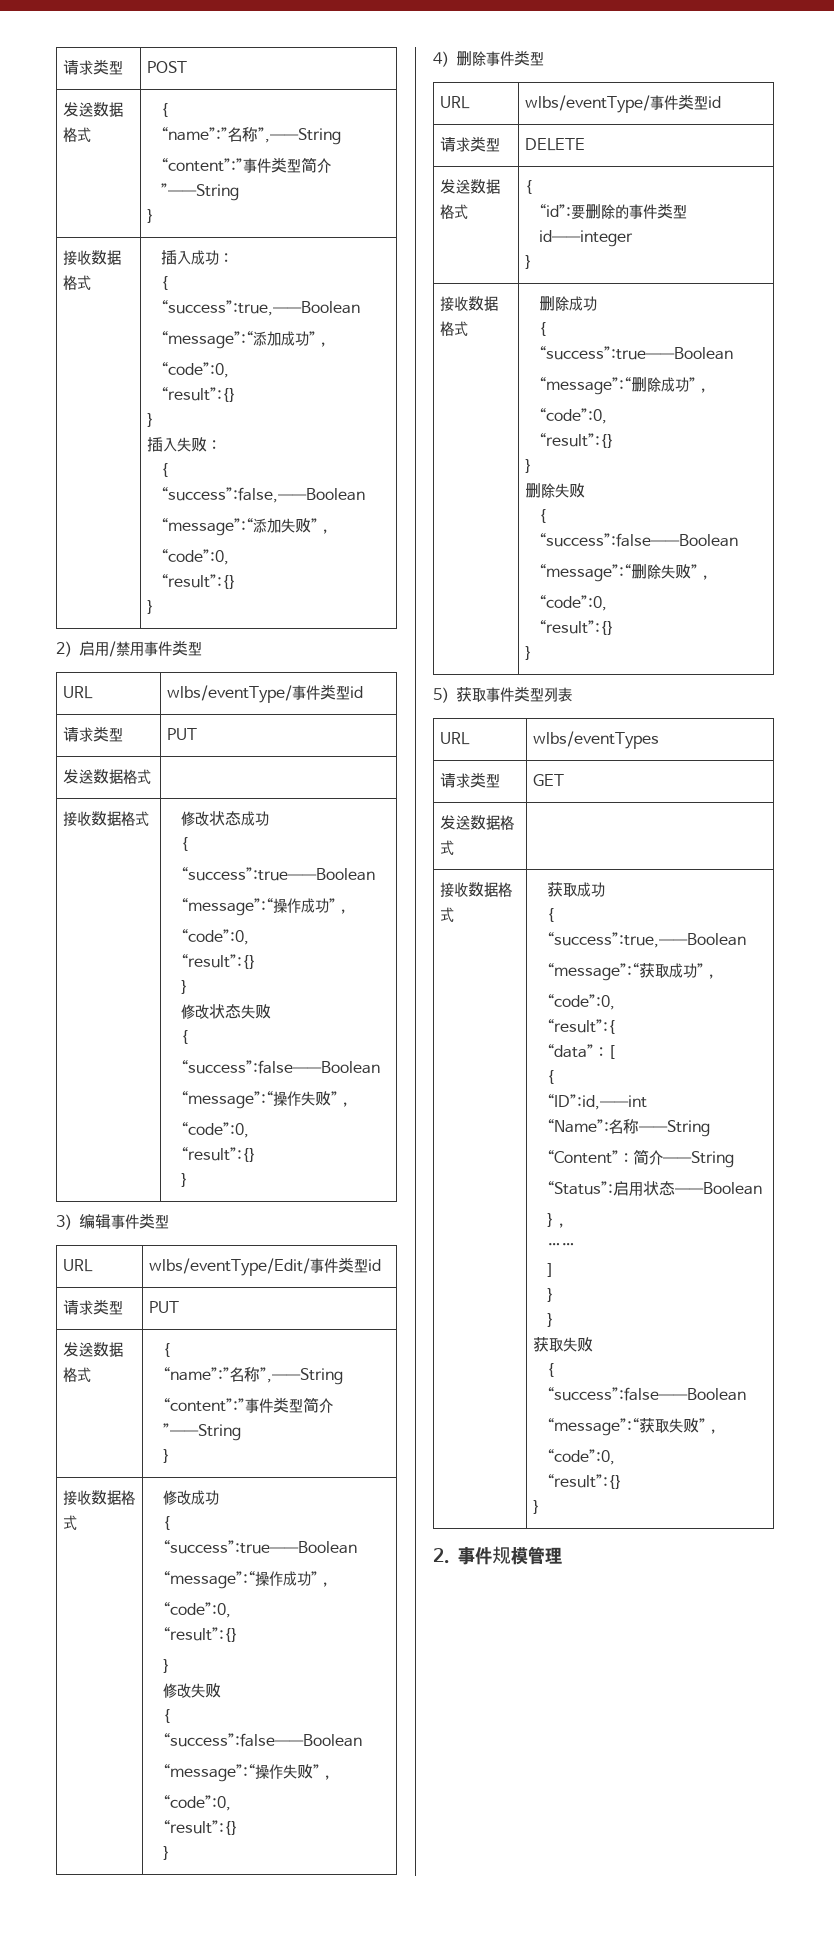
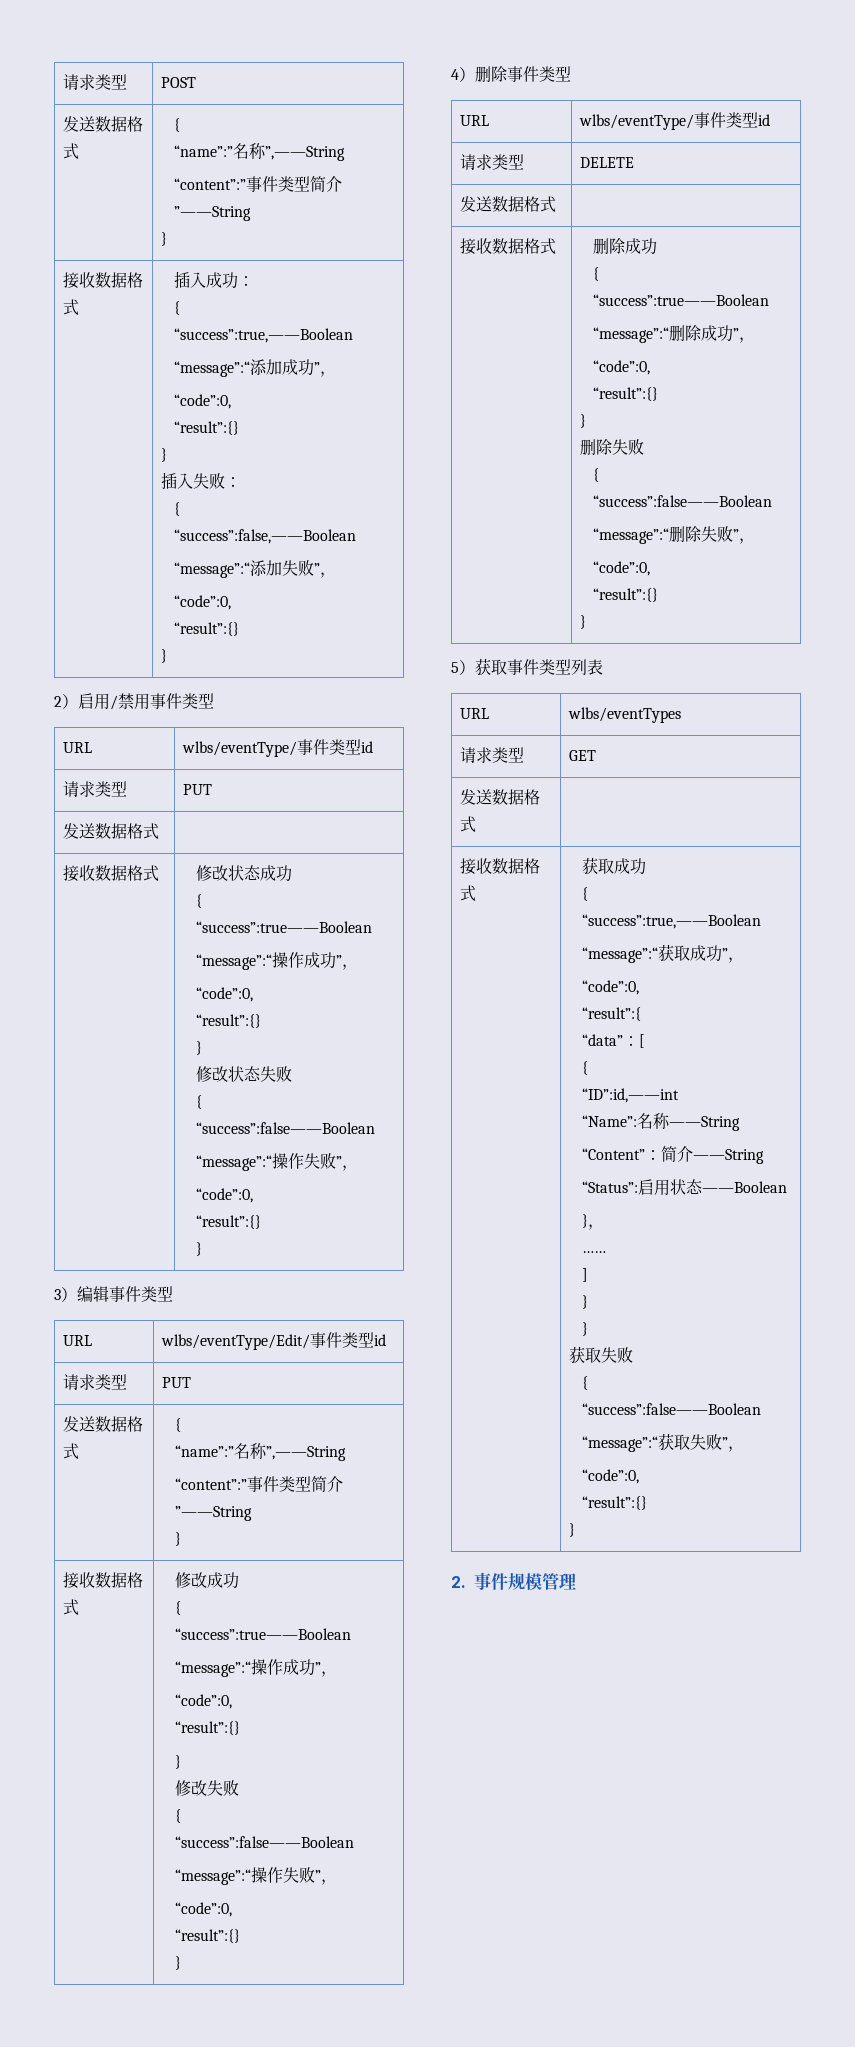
[525,180,533,194] [539,203,688,219] [539,230,634,247] [525,255,533,269] { // “id”:要删除的事件类型id——integer // } -> (556, 204) none

